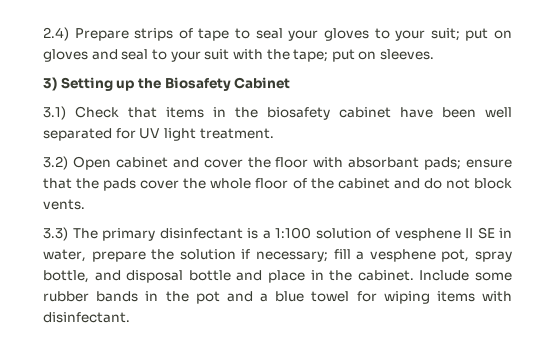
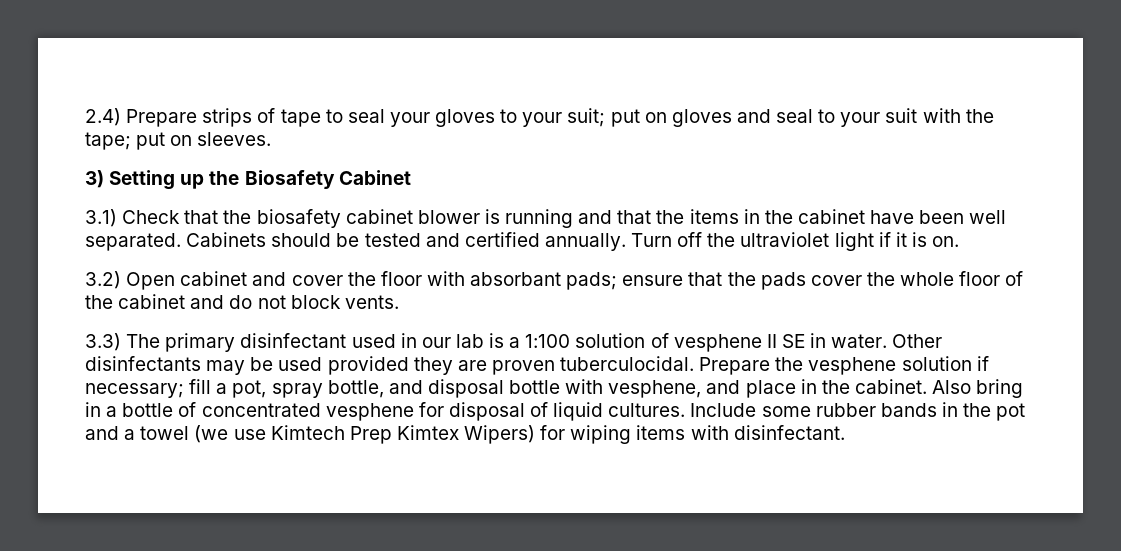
(157, 112) none -> [223,209,685,228] the biosafety cabinet blower is running and that the
[267,107,330,120] biosafety -> (793, 217) none
[43,128,274,141] separated for UV light treatment. -> [85,232,960,251] separated. Cabinets should be tested and certified annually. Turn off the ultraviolet light if it is on.
(243, 233) none -> [351,333,484,348] used in our lab
[43,249,175,262] water, prepare the -> [831,334,943,348] [85,356,897,375] water. Other disinfectants may be used provided they are proven tuberculocidal. Prepare the vesphene
[369,249,436,262] vesphene -> (228, 388) none
(231, 275) none -> [565,379,702,398] with vesphene,
(414, 275) none -> [932,379,1024,398] [85,402,686,421] Also bring in a bottle of concentrated vesphene for disposal of liquid cultures.
[275,291,350,302] blue towel -> [140,425,536,444] towel (we use Kimtech Prep Kimtex Wipers)

